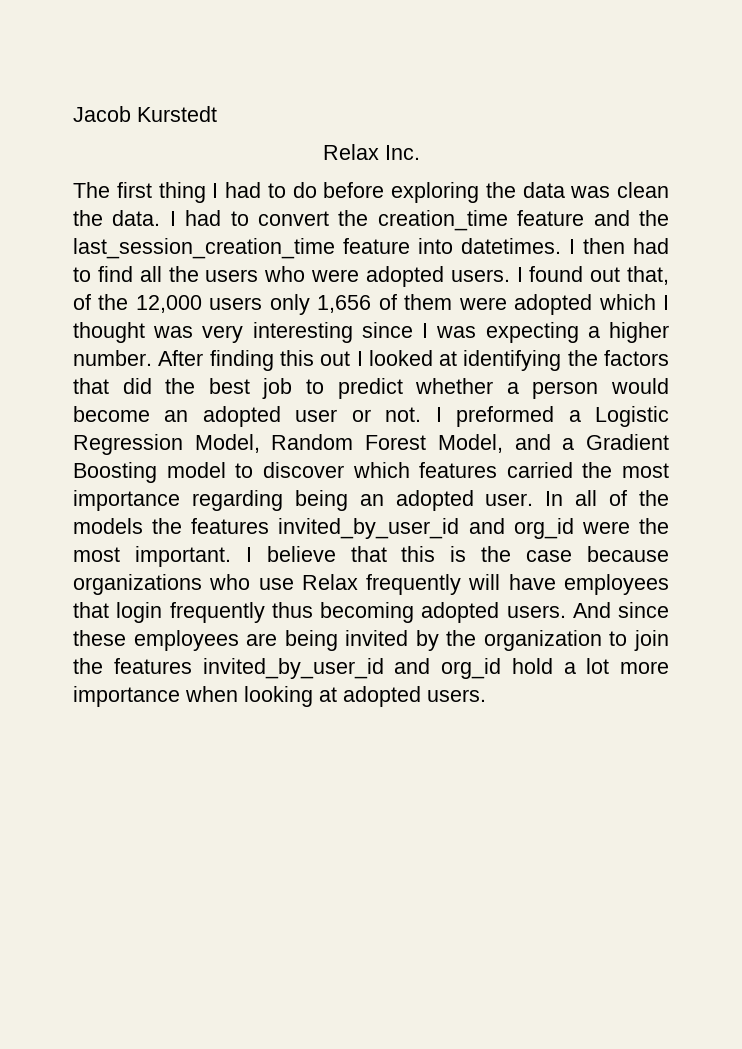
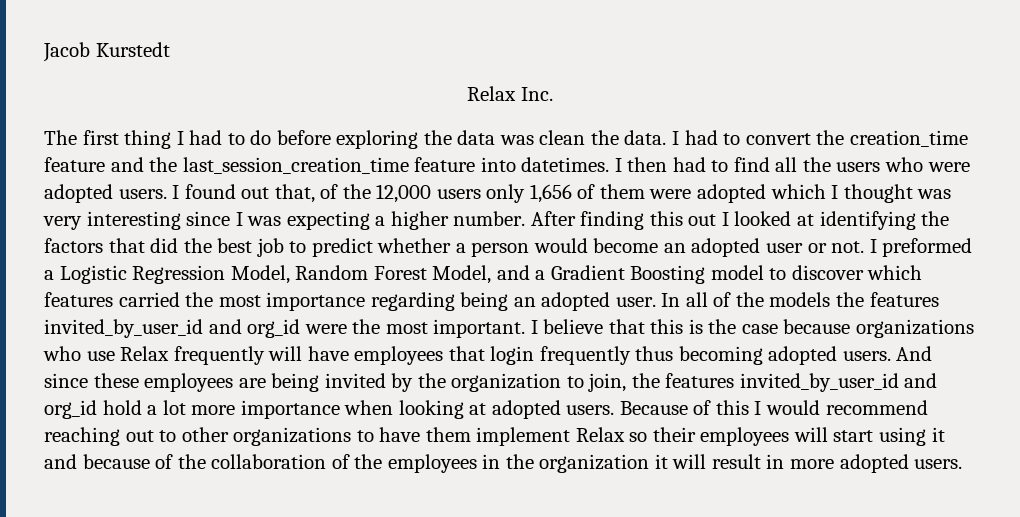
[633,630,669,651] join -> [588,373,627,392] join,
(486, 695) none -> [619,400,928,415] [44,427,945,446] [44,454,963,473] Because of this I would recommend reaching out to other organizations to have them implement Relax so their employees will start using it and because of the collaboration of the employees in the organization it will result in more adopted users.

